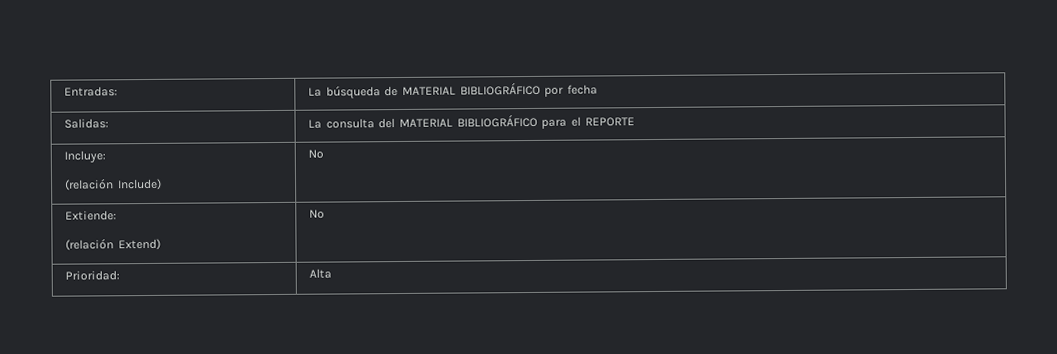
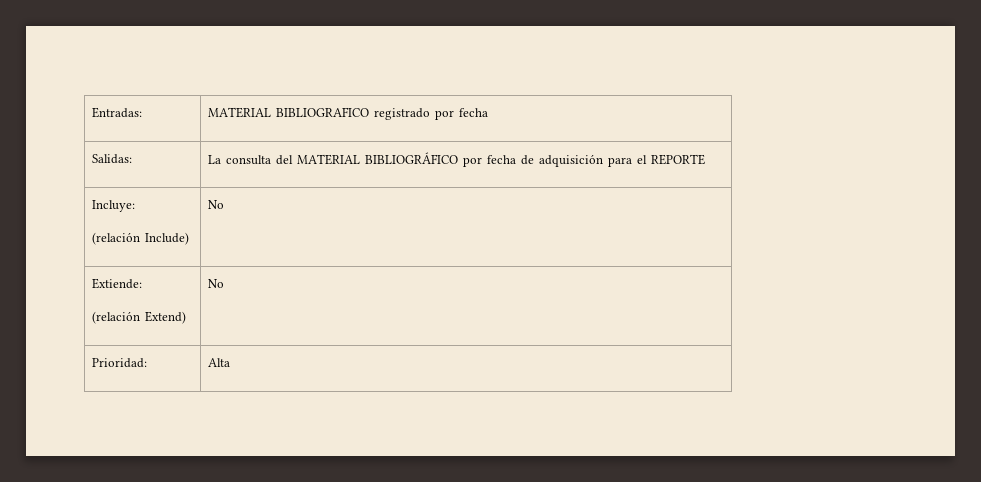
[307,82,541,99] La búsqueda de MATERIAL BIBLIOGRÁFICO -> [208,107,431,120] MATERIAL BIBLIOGRAFICO registrado
(538, 121) none -> [463,154,604,167] por fecha de adquisición

